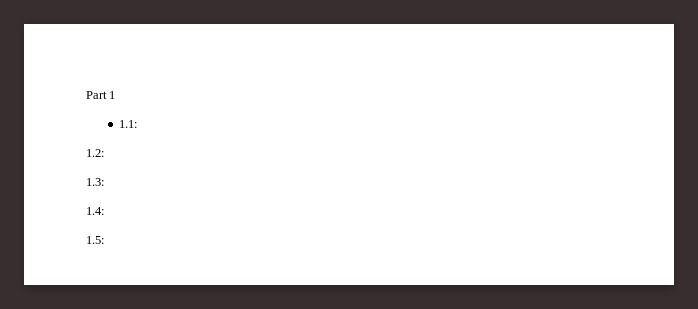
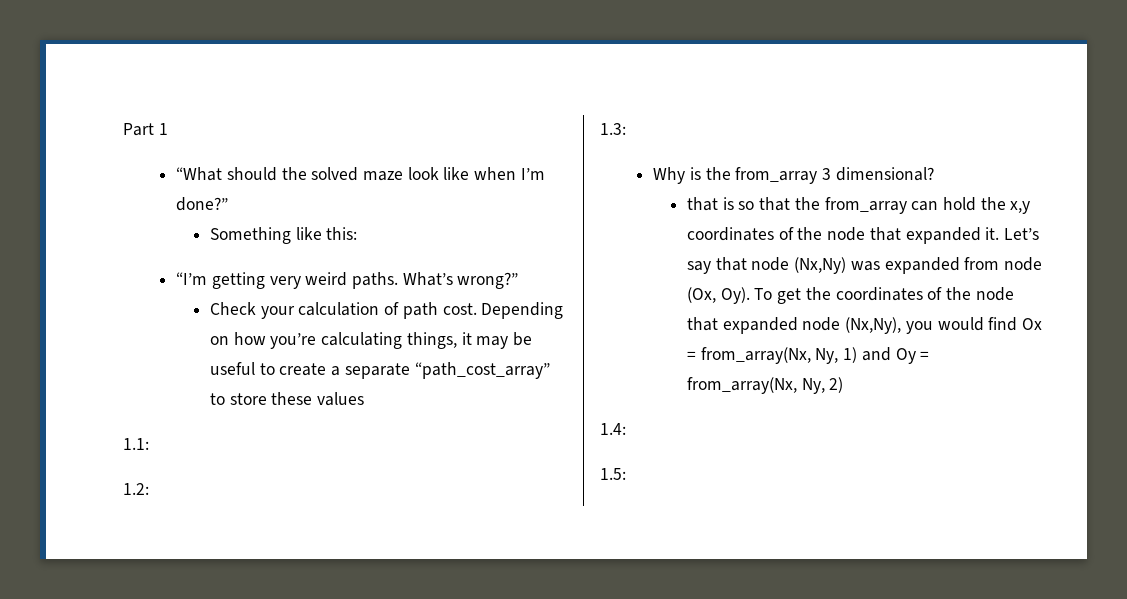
[119,120,138,128] [86,149,104,157] [86,178,104,186] 1.1: // 1.2: // 1.3: -> [176,167,545,181] [176,197,229,211] [209,227,358,244] [176,272,519,289] [209,302,564,319] [209,332,533,349] [209,362,550,379] [209,392,365,406] [123,438,149,450] [123,483,149,495] [600,123,626,135] [653,167,934,184] [686,197,1031,214] [686,227,1040,244] [686,257,1043,274] [686,287,1014,304] [686,317,1043,334] [686,347,930,364] [686,377,844,394] “What should the solved maze look like when I’m done?” // Something like this: // “I’m getting very weird paths. What’s wrong?” // Check your calculation of path cost. Depending on how you’re calculating things, it may be useful to create a separate “path_cost_array” to store these values // 1.1: // 1.2: // 1.3: // Why is the from_array 3 dimensional? // that is so that the from_array can hold the x,y coordinates of the node that expanded it. Let’s say that node (Nx,Ny) was expanded from node (Ox, Oy). To get the coordinates of the node that expanded node (Nx,Ny), you would find Ox = from_array(Nx, Ny, 1) and Oy = from_array(Nx, Ny, 2)

